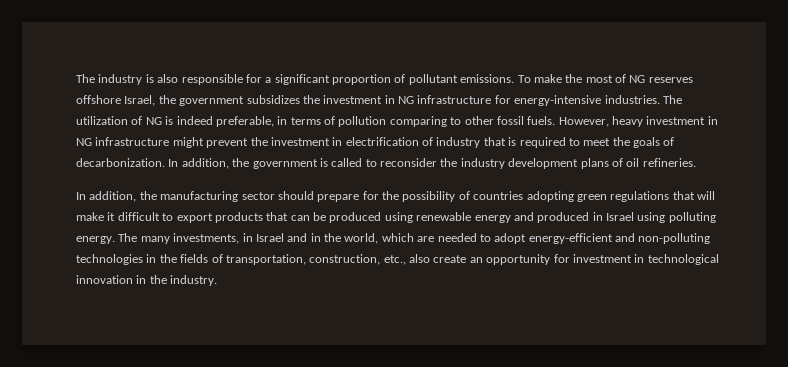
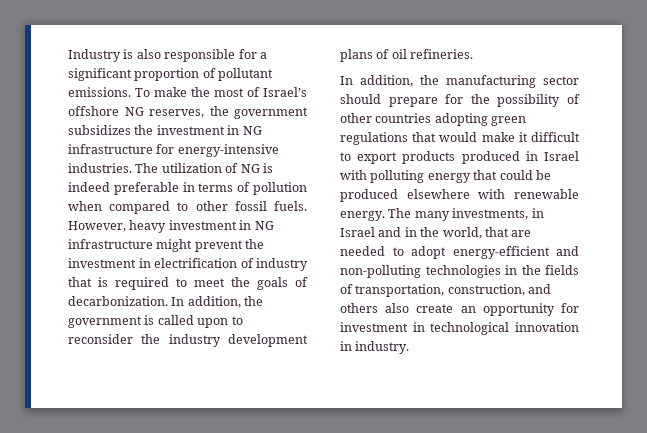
[76,74,143,85] The industry -> [68,49,121,62] Industry
[629,75,693,83] [76,95,156,106] NG reserves offshore Israel, -> [263,87,307,97] [68,106,204,118] Israel’s offshore NG reserves,
[215,116,274,127] preferable, -> [113,182,179,195] preferable
[389,116,447,127] comparing -> [68,201,171,214] when compared
(363, 162) none -> [197,318,229,328] upon
(470, 195) none -> [340,113,372,123] other
[697,191,715,200] will -> [439,132,478,142] would
[266,212,716,223] that can be produced using renewable energy and produced in Israel using polluting -> [461,151,579,164] [340,170,551,183] [340,189,579,202] produced in Israel with polluting energy that could be produced elsewhere with renewable
[381,233,414,242] which -> [484,227,509,237] that
[383,255,406,265] etc., -> [528,284,552,294] [340,303,378,313] and others
[149,275,167,284] the -> (352, 346) none

